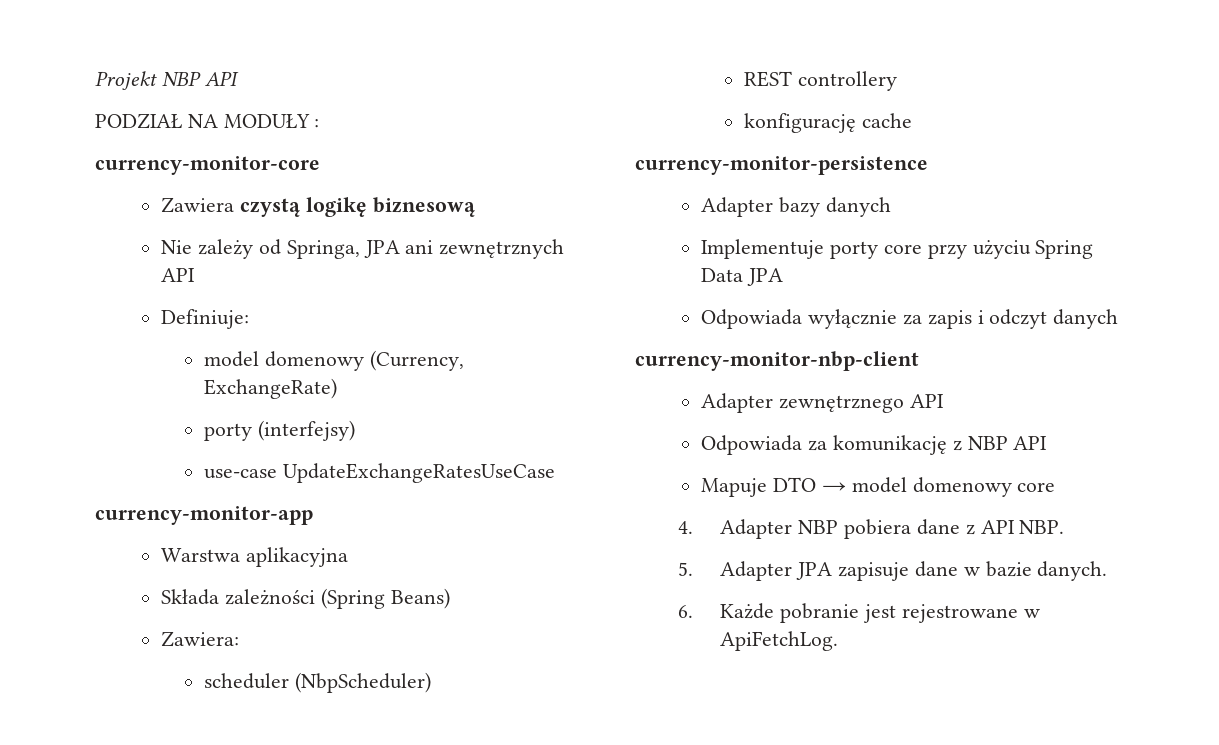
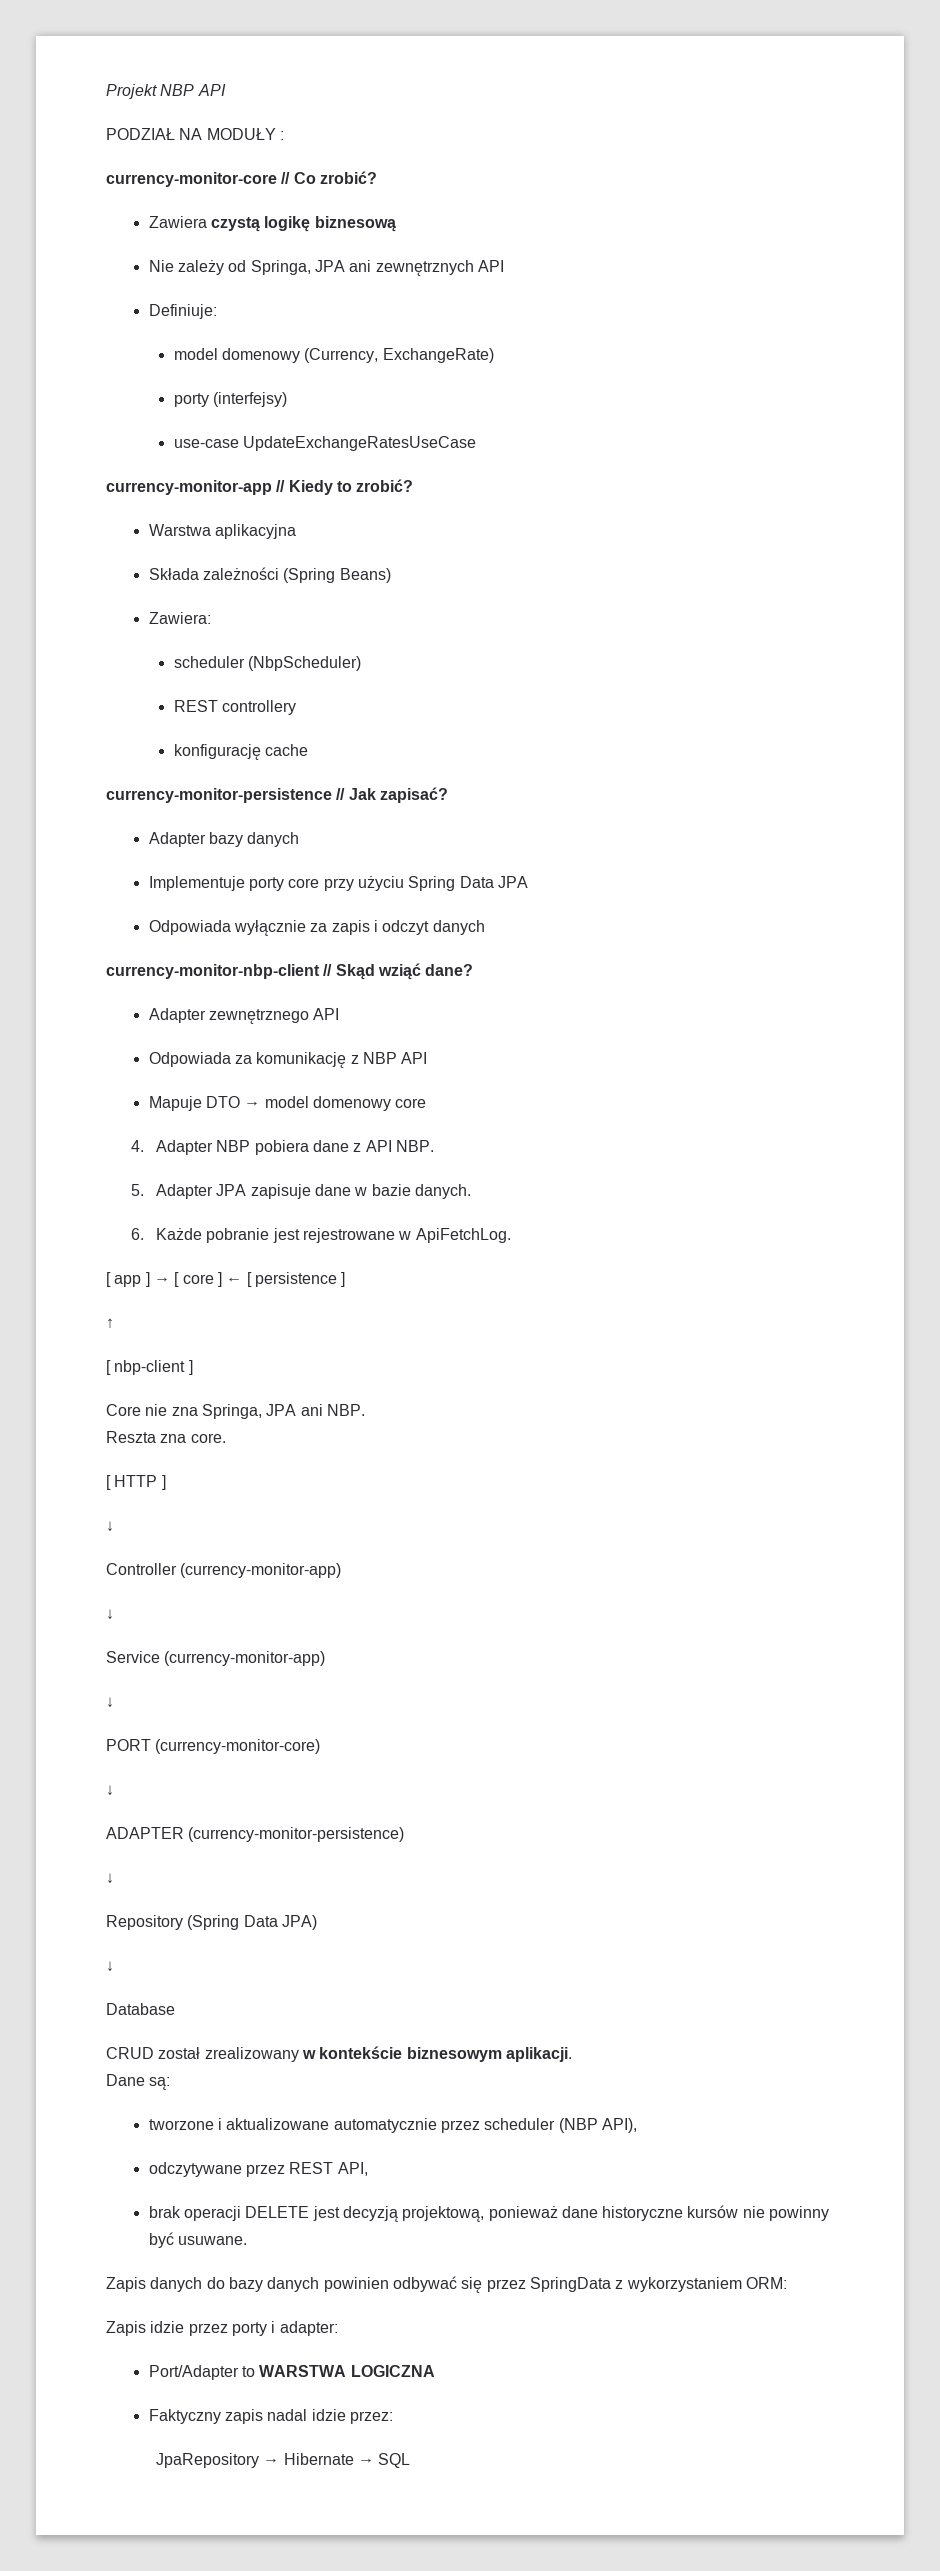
(320, 165) none -> [281,171,377,184] // Co zrobić?
(313, 515) none -> [276,479,414,495] // Kiedy to zrobić?
(928, 165) none -> [336,787,448,803] // Jak zapisać?
(919, 361) none -> [323,963,474,980] // Skąd wziąć dane?
(839, 641) none -> [106,1272,346,1287] [106,1318,114,1328] [106,1360,193,1375] [106,1404,365,1419] [106,1431,226,1443] [106,1475,166,1490] [106,1521,114,1531] [106,1563,342,1578] [106,1609,114,1619] [106,1651,326,1666] [106,1697,114,1707] [106,1739,321,1754] [106,1785,114,1795] [106,1827,405,1842] [106,1873,114,1883] [106,1915,317,1930] [106,1961,114,1971] [106,2003,175,2015] [106,2046,572,2062] [106,2074,171,2090] [148,2118,637,2133] [148,2162,368,2177] [148,2205,830,2222] [148,2232,247,2248] [106,2276,787,2293] [106,2321,338,2336] [148,2365,435,2380] [148,2409,393,2424] [155,2453,411,2468] // [ app ] → [ core ] ← [ persistence ] // ↑ // [ nbp-client ] // Core nie zna Springa, JPA ani NBP. // Reszta zna core. // [ HTTP ] // ↓ // Controller (currency-monitor-app) // ↓ // Service (currency-monitor-app) // ↓ // PORT (currency-monitor-core) // ↓ // ADAPTER (currency-monitor-persistence) // ↓ // Repository (Spring Data JPA) // ↓ // Database // CRUD został zrealizowany w kontekście biznesowym aplikacji. // Dane są: // tworzone i aktualizowane automatycznie przez scheduler (NBP API), // odczytywane przez REST API, // brak operacji DELETE jest decyzją projektową, ponieważ dane historyczne kursów nie powinny być usuwane. // Zapis danych do bazy danych powinien odbywać się przez SpringData z wykorzystaniem ORM: // Zapis idzie przez porty i adapter: // Port/Adapter to WARSTWA LOGICZNA // Faktyczny zapis nadal idzie przez: // JpaRepository → Hibernate → SQL

